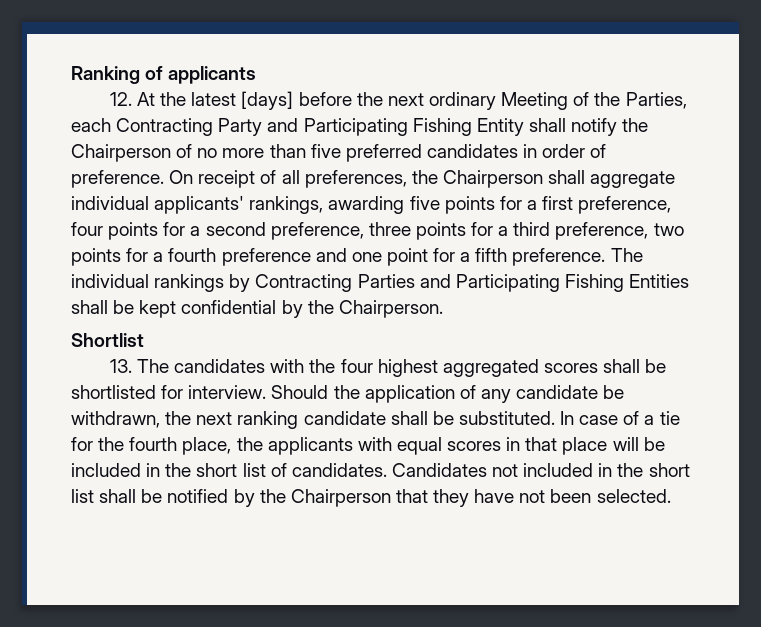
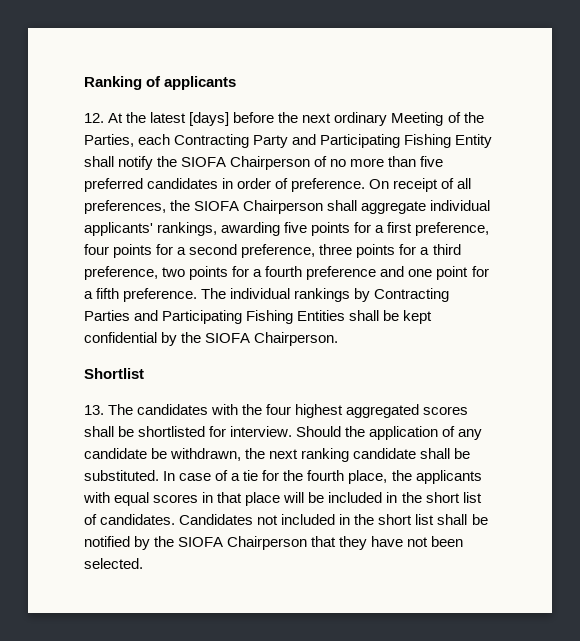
(649, 125) none -> [181,157,227,167] SIOFA
(438, 177) none -> [194,201,240,211] SIOFA
(334, 307) none -> [205,333,251,343] SIOFA
(286, 496) none -> [178,537,224,547] SIOFA

